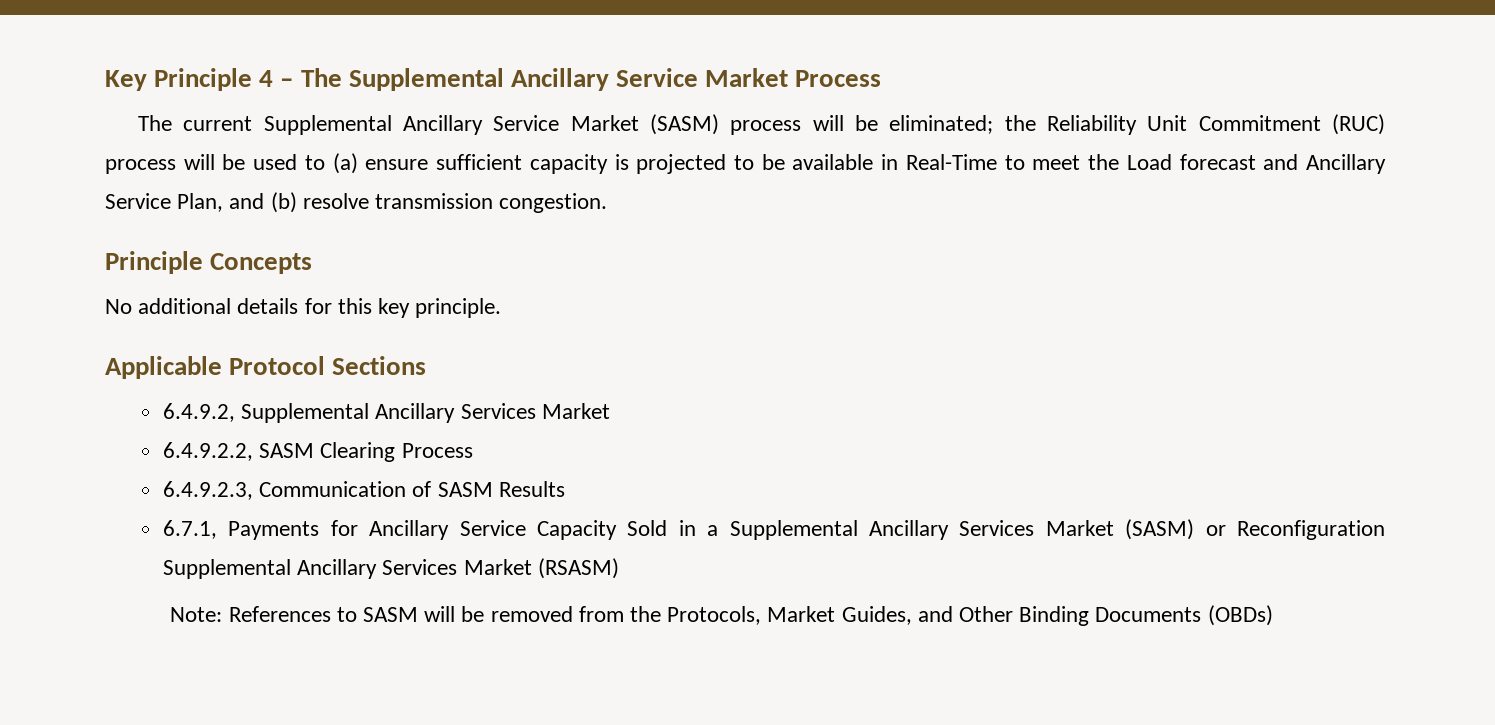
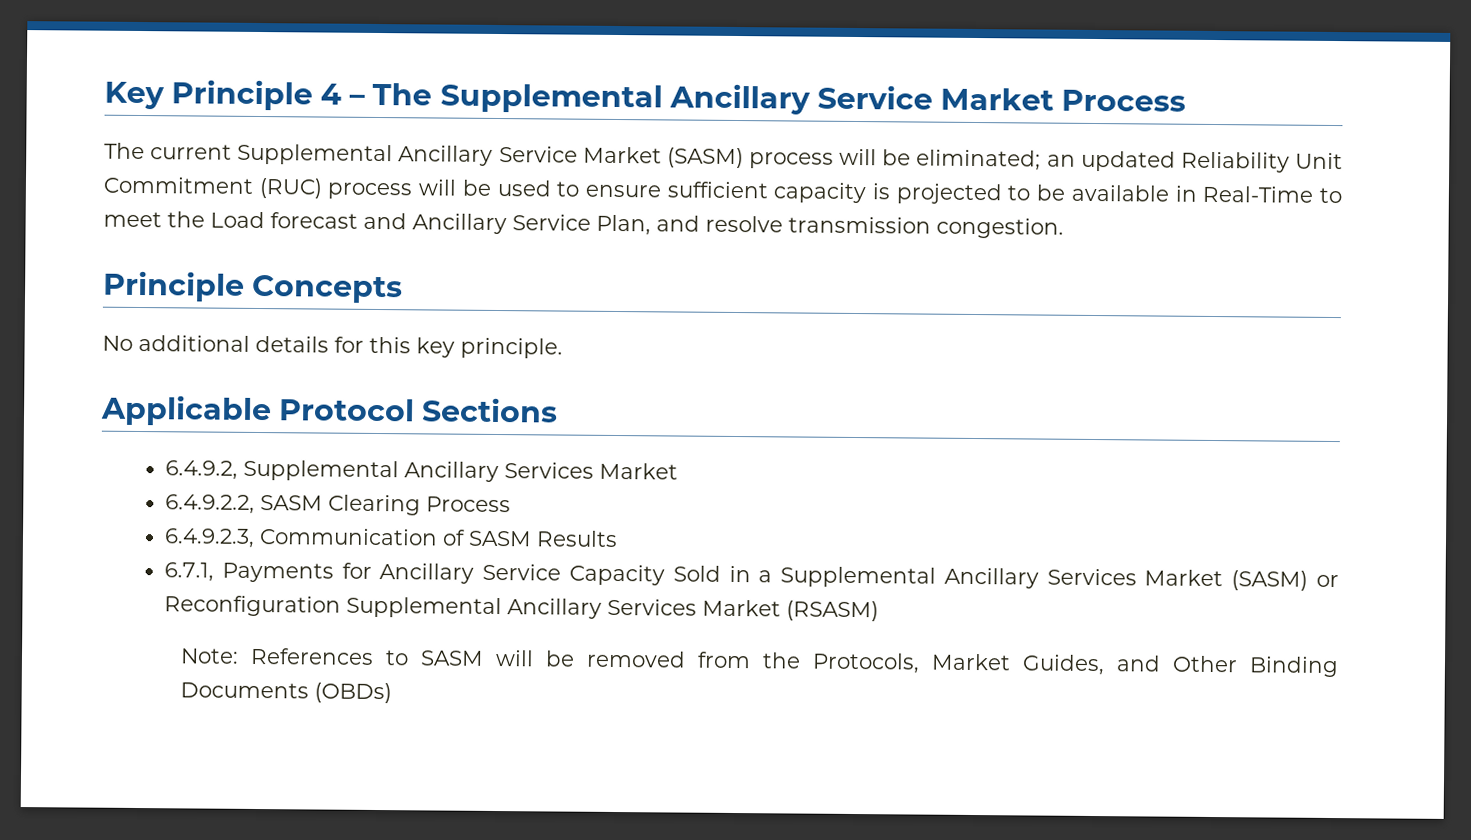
[1004,115,1036,131] the -> [1046,150,1176,172] an updated
[332,153,358,174] (a) -> (580, 189) none
[270,192,297,213] (b) -> (700, 223) none

